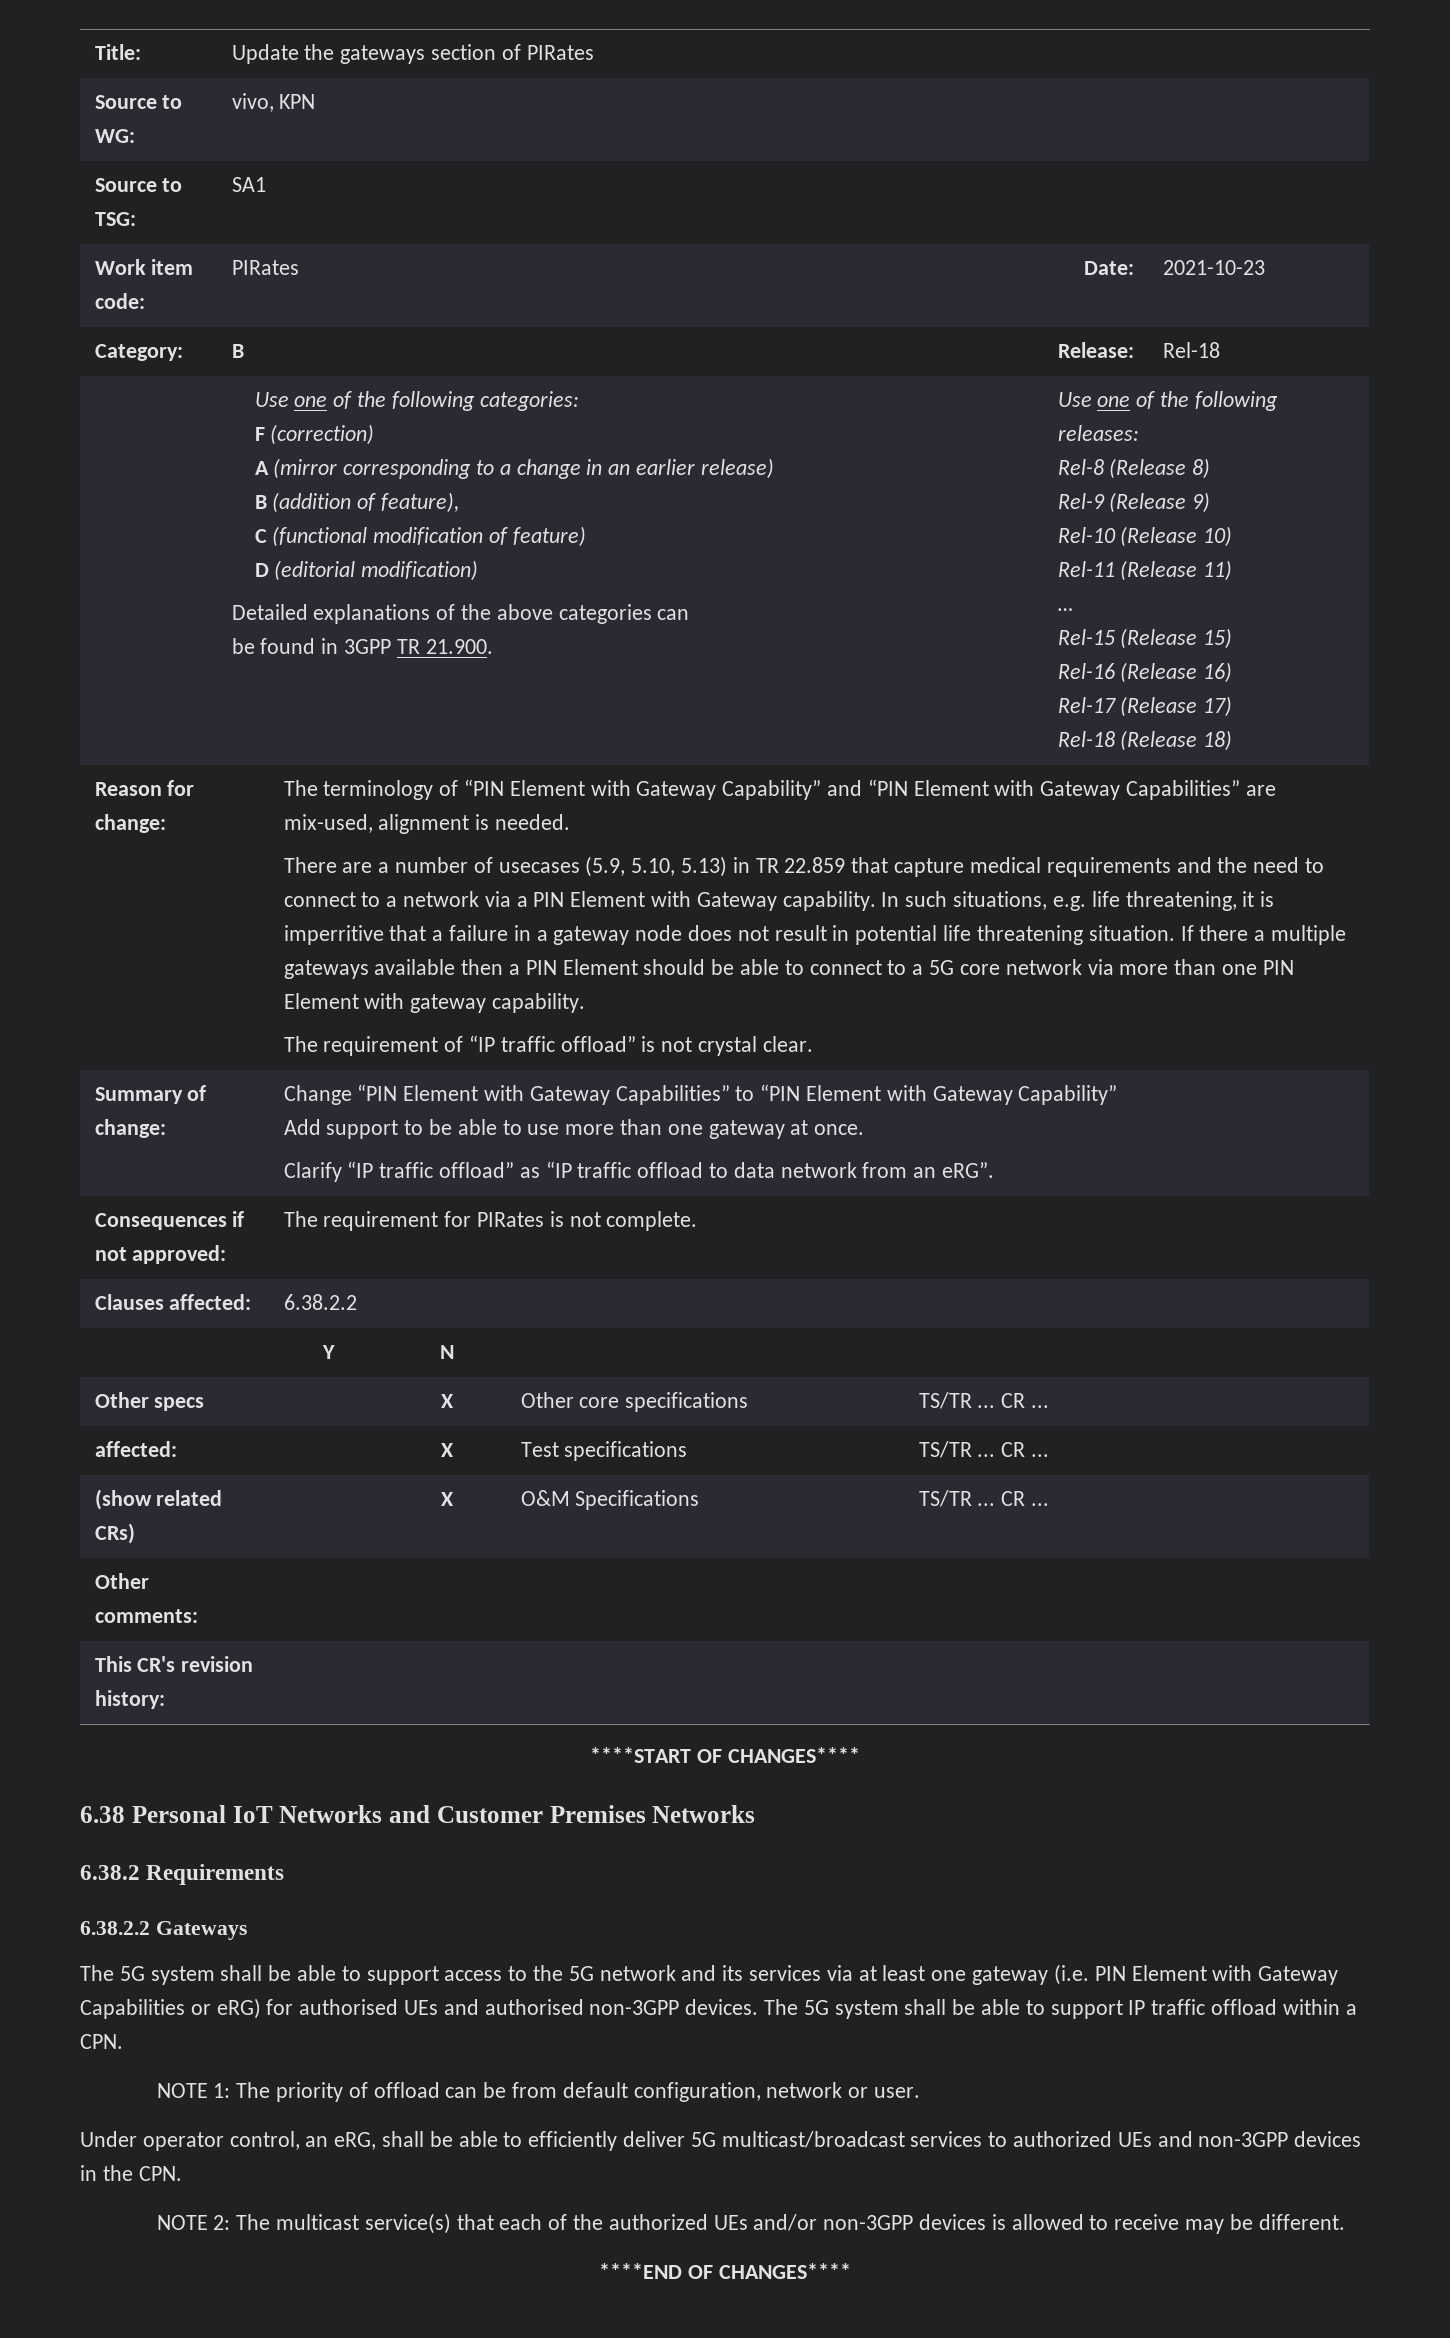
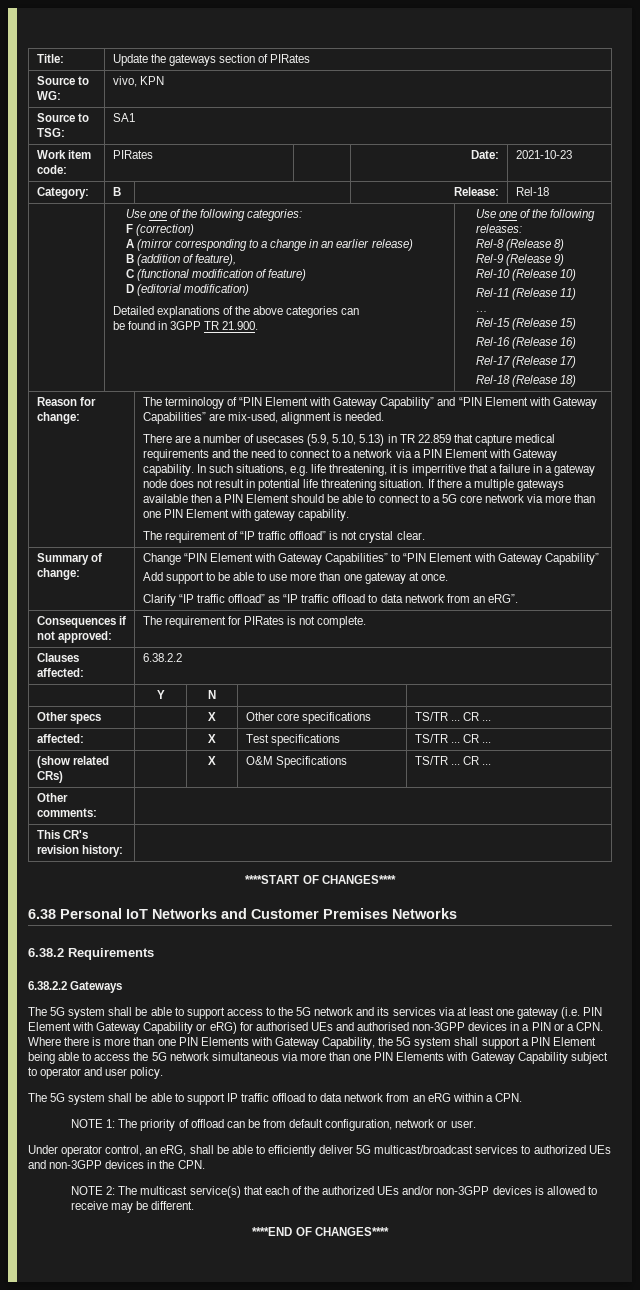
[80,1999,185,2019] Capabilities -> [143,1022,194,1034] Capability
[685,1999,759,2015] devices. -> [468,1022,603,1031] [28,1037,596,1049] [28,1052,608,1064] [28,1067,164,1079] devices in a PIN or a CPN. Where there is more than one PIN Elements with Gateway Capability, the 5G system shall support a PIN Element being able to access the 5G network simultaneous via more than one PIN Elements with Gateway Capability subject to operator and user policy. //
(1278, 2007) none -> [308,1093,451,1102] to data network from an eRG

